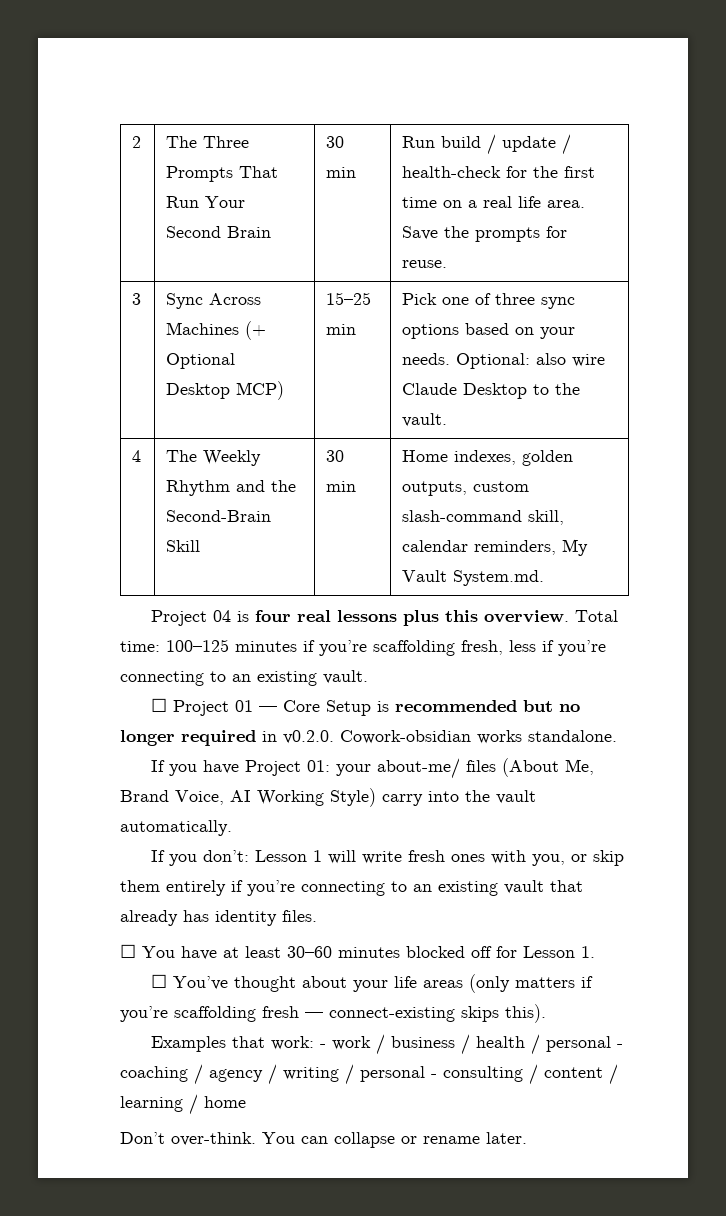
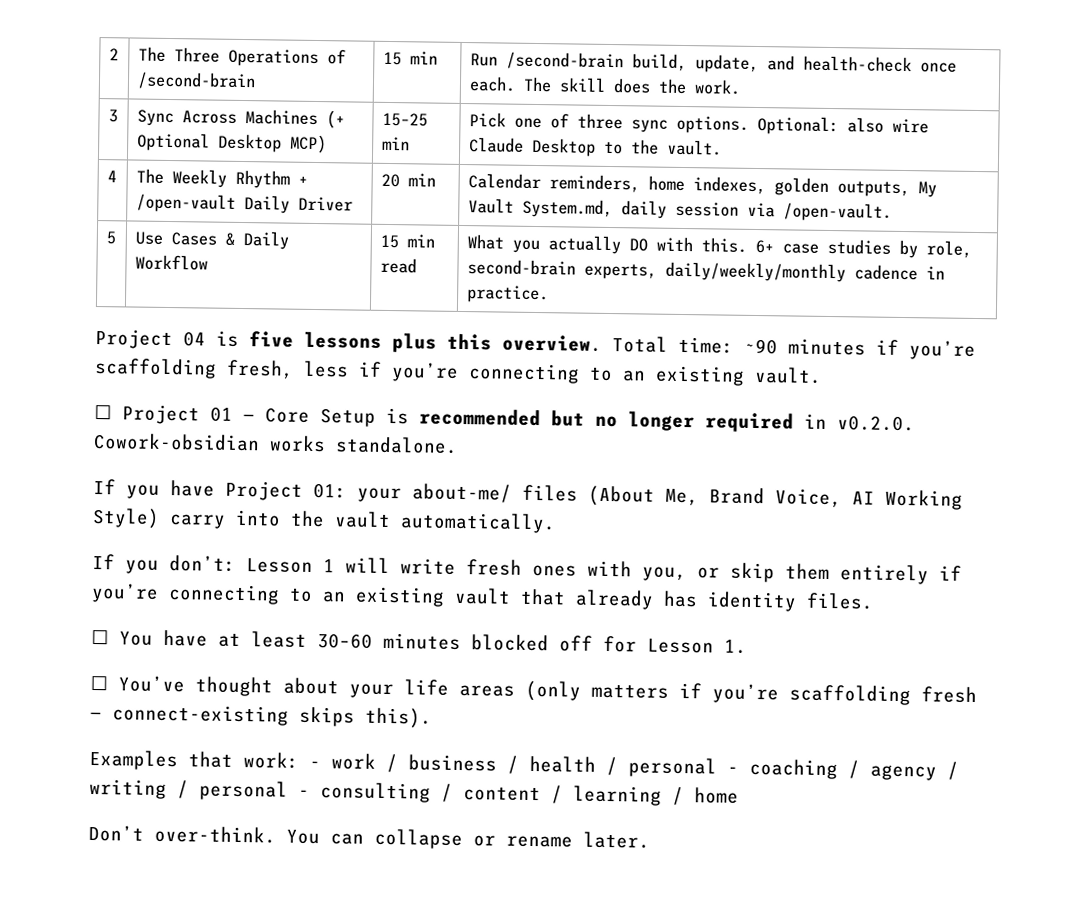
[166,166,279,182] [166,196,246,208] [166,226,272,238] [326,136,345,148] [326,167,357,178] [402,134,572,155] [402,166,596,178] [402,196,586,208] [402,226,568,242] [402,260,448,268] Prompts That Run Your Second Brain | 30 min | Run build / update / health-check for the first time on a real life area. Save the prompts for reuse. -> [227,48,346,68] [136,71,256,91] [382,51,438,66] [469,51,957,74] [468,76,741,95] Operations of /second-brain | 15 min | Run /second-brain build, update, and health-check once each. The skill does the work.
[402,323,576,339] [402,353,451,365] options based on your needs. -> [675,115,749,134] options.
[236,480,297,492] [166,510,272,522] [166,540,201,552] [326,450,345,462] [326,481,357,492] [402,450,574,466] [402,481,530,496] [402,510,565,525] [402,539,589,556] [402,570,545,586] and the Second-Brain Skill | 30 min | Home indexes, golden outputs, custom slash-command skill, calendar reminders, My Vault System.md. -> [297,175,308,185] [135,193,353,214] [380,173,436,188] [467,173,937,198] [467,198,892,222] [105,231,116,245] [134,231,289,250] [134,254,208,271] [379,234,435,249] [379,257,417,274] [466,234,972,259] [466,259,945,283] [466,285,549,304] + /open-vault Daily Driver | 20 min | Calendar reminders, home indexes, golden outputs, My Vault System.md, daily session via /open-vault. // 5 | Use Cases & Daily Workflow | 15 min read | What you actually DO with this. 6+ case studies by role, second-brain experts, daily/weekly/monthly cadence in practice.
[255,610,332,622] four real -> [249,331,294,348] five
[166,639,229,652] 100–125 -> [744,338,778,355] ~90

